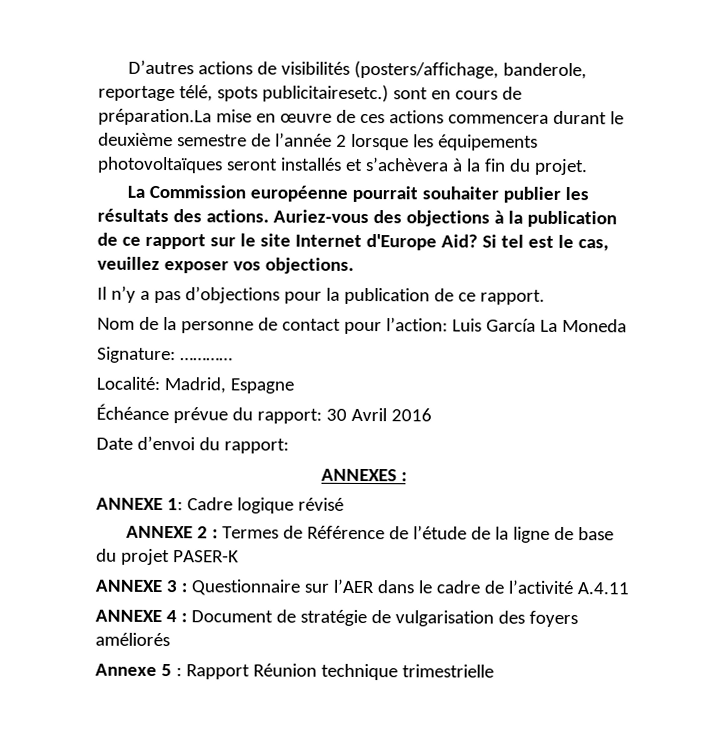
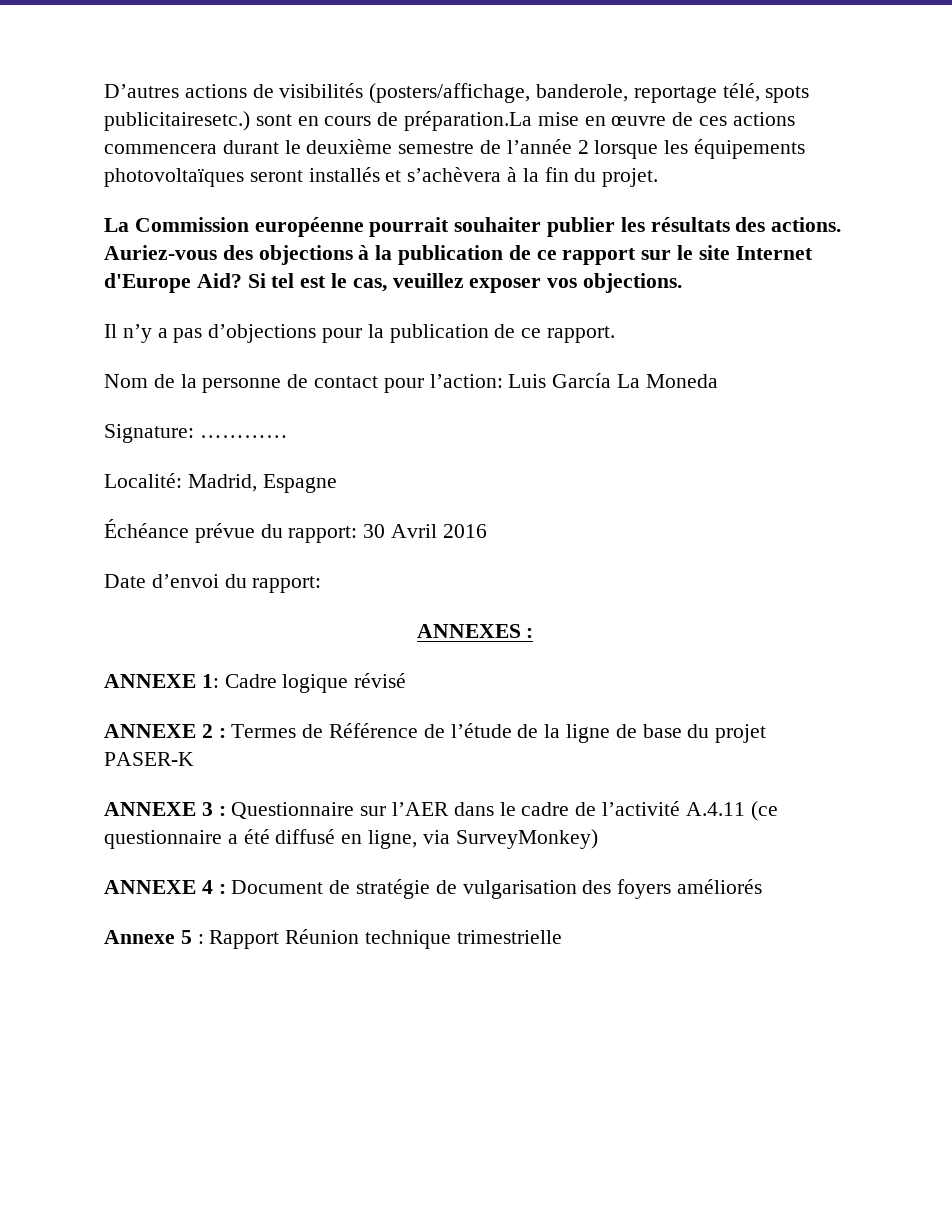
(629, 588) none -> [750,801,778,821] [104,829,598,849] (ce questionnaire a été diffusé en ligne, via SurveyMonkey)

